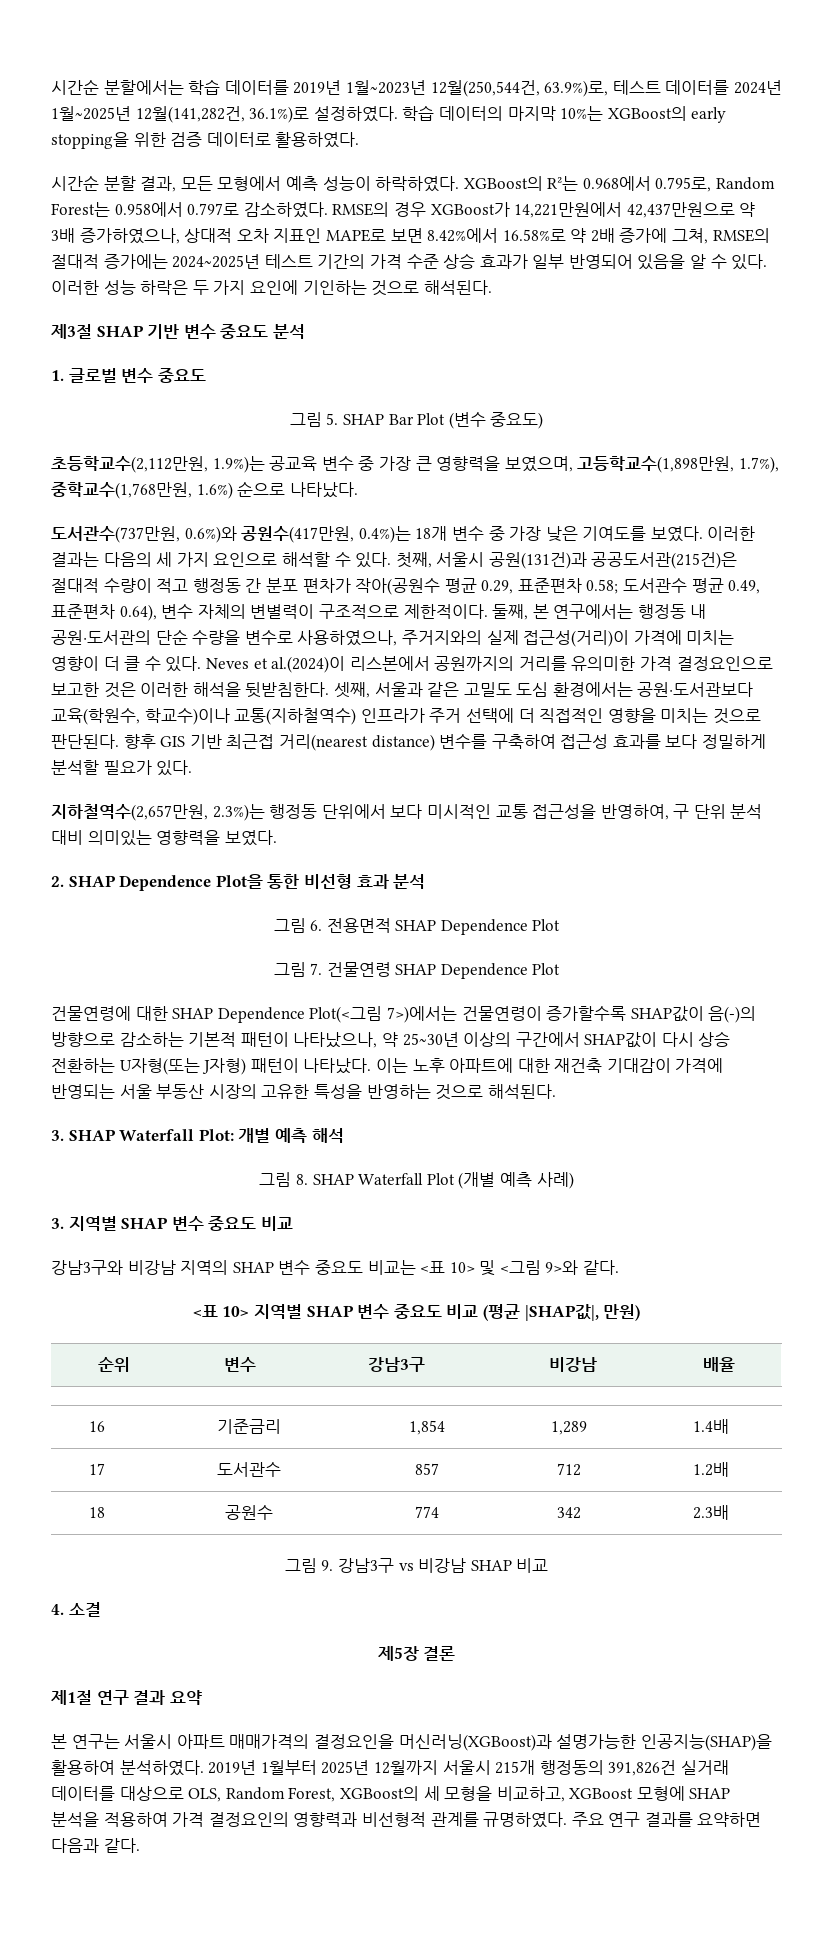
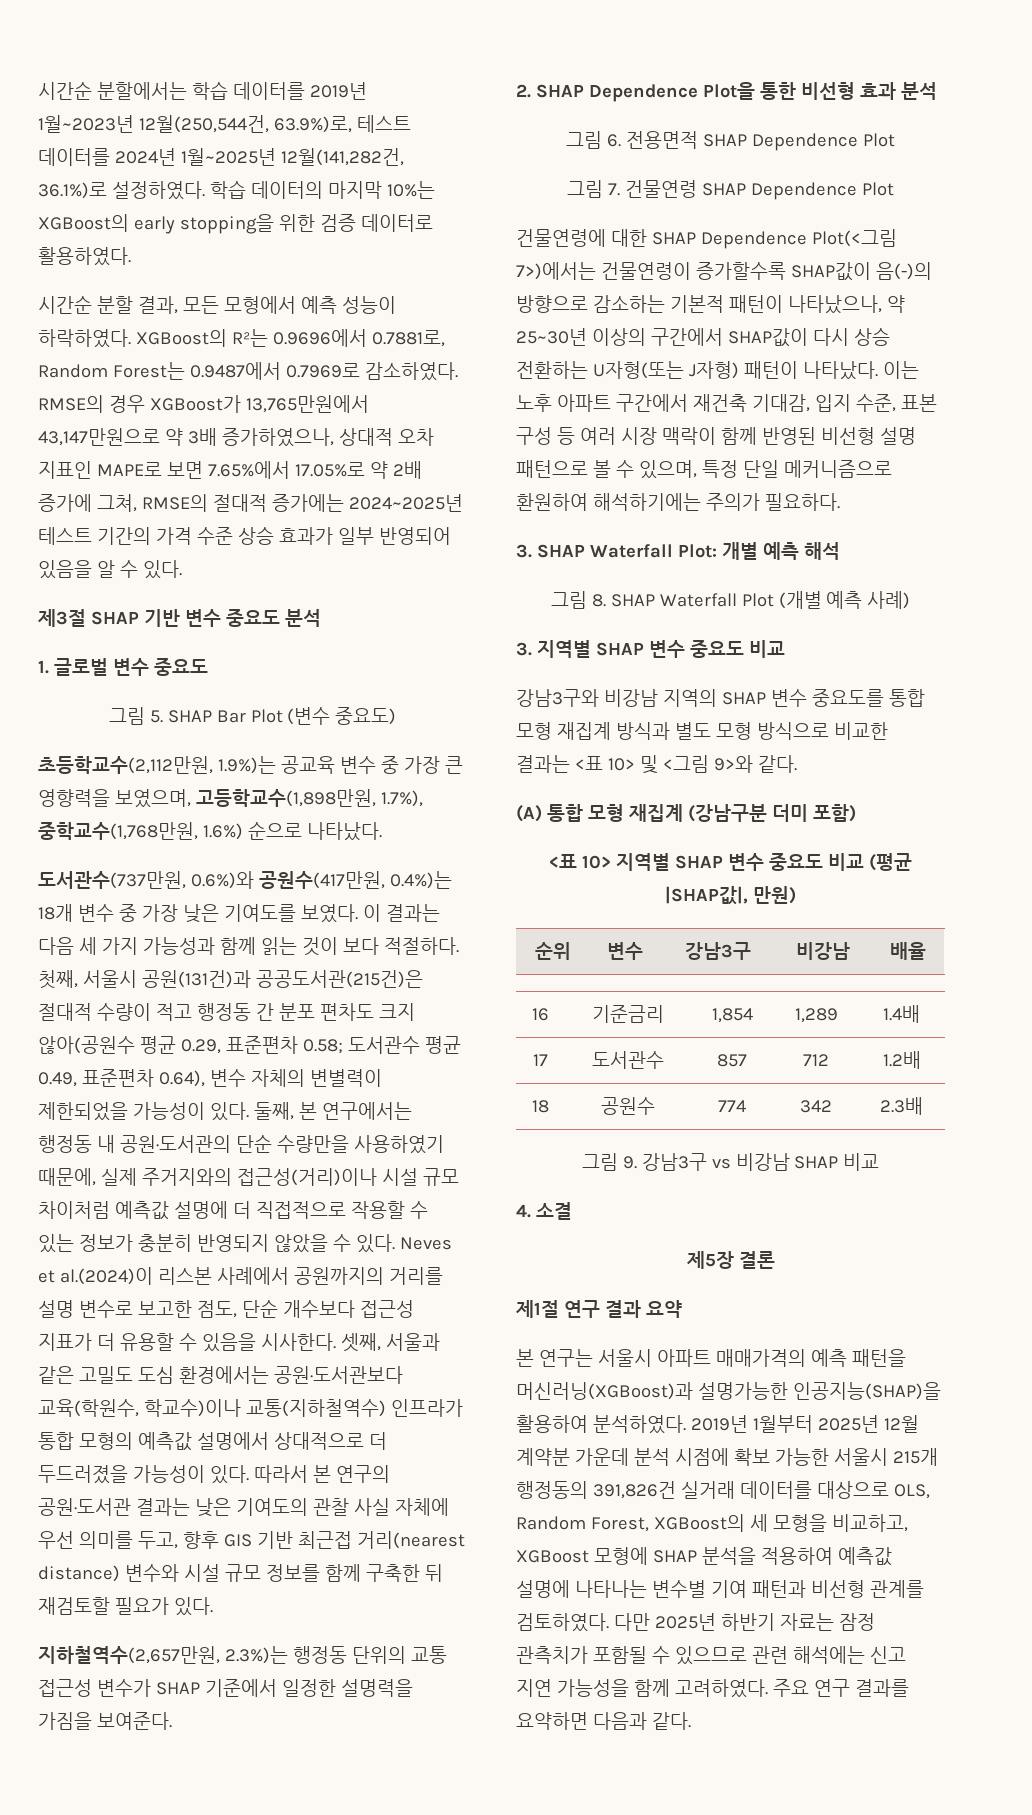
[582,176,776,192] [51,202,240,217] 0.968에서 0.795로, Random Forest는 0.958에서 0.797로 -> [272,329,445,347] [38,362,360,380] 0.9696에서 0.7881로, Random Forest는 0.9487에서 0.7969로
[514,202,735,218] 14,221만원에서 42,437만원으로 -> [245,395,369,413] [38,428,160,446] 13,765만원에서 43,147만원으로
[427,228,566,243] 8.42%에서 16.58%로 -> [207,461,365,479] 7.65%에서 17.05%로
[51,280,492,296] 이러한 성능 하락은 두 가지 요인에 기인하는 것으로 해석된다. -> (182, 569) none
[707,526,756,541] [51,552,392,568] 이러한 결과는 다음의 세 가지 요인으로 해석할 수 있다. -> [362,904,440,922] [38,937,459,956] 이 결과는 다음 세 가지 가능성과 함께 읽는 것이 보다 적절하다.
[302,578,441,595] 편차가 작아(공원수 -> [319,1003,415,1021] [38,1036,135,1054] 편차도 크지 않아(공원수
[318,604,488,619] 구조적으로 제한적이다. -> [38,1102,249,1121] 제한되었을 가능성이 있다.
[192,630,735,647] [51,656,141,671] 수량을 변수로 사용하였으나, 주거지와의 실제 접근성(거리)이 가격에 미치는 영향이 더 클 -> [276,1135,444,1154] [38,1168,459,1186] [38,1201,428,1220] [38,1234,328,1253] 수량만을 사용하였기 때문에, 실제 주거지와의 접근성(거리)이나 시설 규모 차이처럼 예측값 설명에 더 직접적으로 작용할 수 있는 정보가 충분히 반영되지 않았을
[349,656,773,671] [51,682,330,698] 리스본에서 공원까지의 거리를 유의미한 가격 결정요인으로 보고한 것은 이러한 해석을 뒷받침한다. -> [157,1267,443,1285] [38,1299,414,1318] [38,1333,336,1352] 리스본 사례에서 공원까지의 거리를 설명 변수로 보고한 점도, 단순 개수보다 접근성 지표가 더 유용할 수 있음을 시사한다.
[429,708,761,724] [51,734,119,749] 주거 선택에 더 직접적인 영향을 미치는 것으로 판단된다. -> [38,1432,387,1451] [38,1465,390,1484] [38,1498,449,1517] [38,1531,178,1549] 통합 모형의 예측값 설명에서 상대적으로 더 두드러졌을 가능성이 있다. 따라서 본 연구의 공원·도서관 결과는 낮은 기여도의 관찰 사실 자체에 우선 의미를 두고,
[439,734,767,749] [51,760,99,775] 변수를 구축하여 접근성 효과를 보다 정밀하게 분석할 -> [124,1564,443,1582] [38,1597,110,1615] 변수와 시설 규모 정보를 함께 구축한 뒤 재검토할
[321,804,763,820] [51,830,277,846] 단위에서 보다 미시적인 교통 접근성을 반영하여, 구 단위 분석 대비 의미있는 영향력을 보였다. -> [351,1646,447,1664] [38,1679,413,1697] [38,1712,172,1730] 단위의 교통 접근성 변수가 SHAP 기준에서 일정한 설명력을 가짐을 보여준다.
[449,1058,724,1073] [51,1084,556,1100] 아파트에 대한 재건축 기대감이 가격에 반영되는 서울 부동산 시장의 고유한 특성을 반영하는 것으로 해석된다. -> [556,394,937,412] [516,427,916,445] [516,460,892,479] [516,493,840,511] 아파트 구간에서 재건축 기대감, 입지 수준, 표본 구성 등 여러 시장 맥락이 함께 반영된 비선형 설명 패턴으로 볼 수 있으며, 특정 단일 메커니즘으로 환원하여 해석하기에는 주의가 필요하다.
[314,1260,416,1275] 중요도 비교는 -> [811,689,925,707] [516,722,888,740] [516,755,570,773] 중요도를 통합 모형 재집계 방식과 별도 모형 방식으로 비교한 결과는
(620, 1267) none -> [516,804,856,822] // (A) 통합 모형 재집계 (강남구분 더미 포함)
[313,1734,394,1749] 결정요인을 -> [810,1349,906,1367] 예측 패턴을
[373,1760,438,1775] 12월까지 -> [883,1415,919,1433] [516,1448,829,1466] 12월 계약분 가운데 분석 시점에 확보 가능한
[172,1812,568,1828] 가격 결정요인의 영향력과 비선형적 관계를 규명하였다. -> [837,1547,892,1566] [516,1580,924,1598] [516,1613,875,1632] [516,1646,906,1665] [516,1679,768,1698] 예측값 설명에 나타나는 변수별 기여 패턴과 비선형 관계를 검토하였다. 다만 2025년 하반기 자료는 잠정 관측치가 포함될 수 있으므로 관련 해석에는 신고 지연 가능성을 함께 고려하였다.

